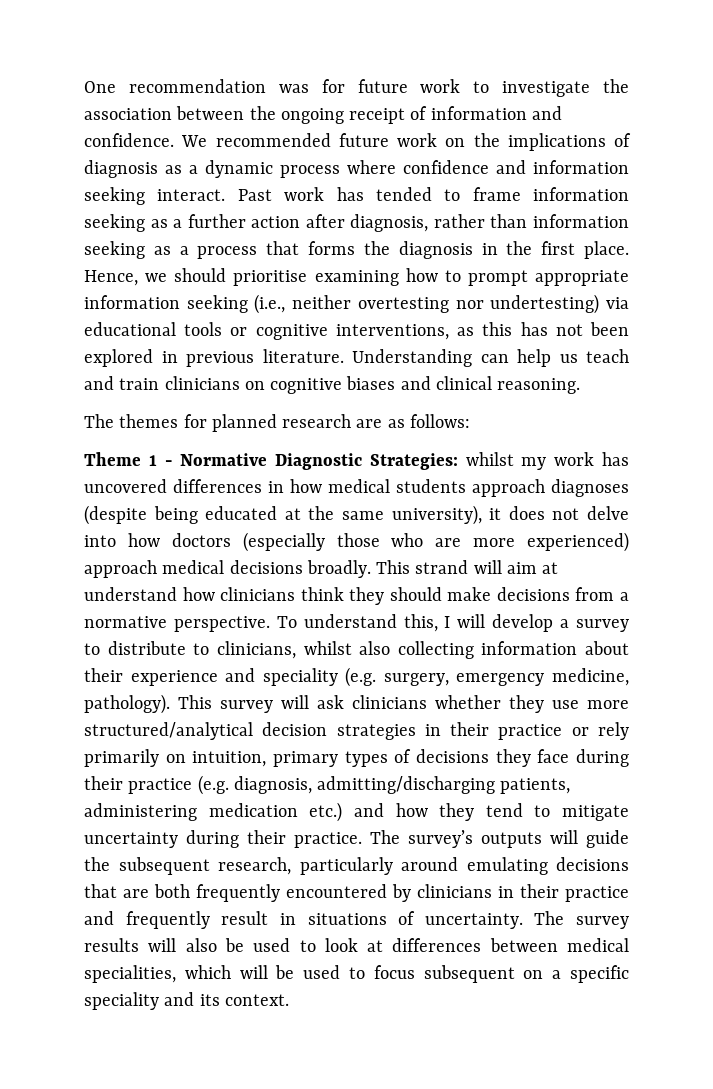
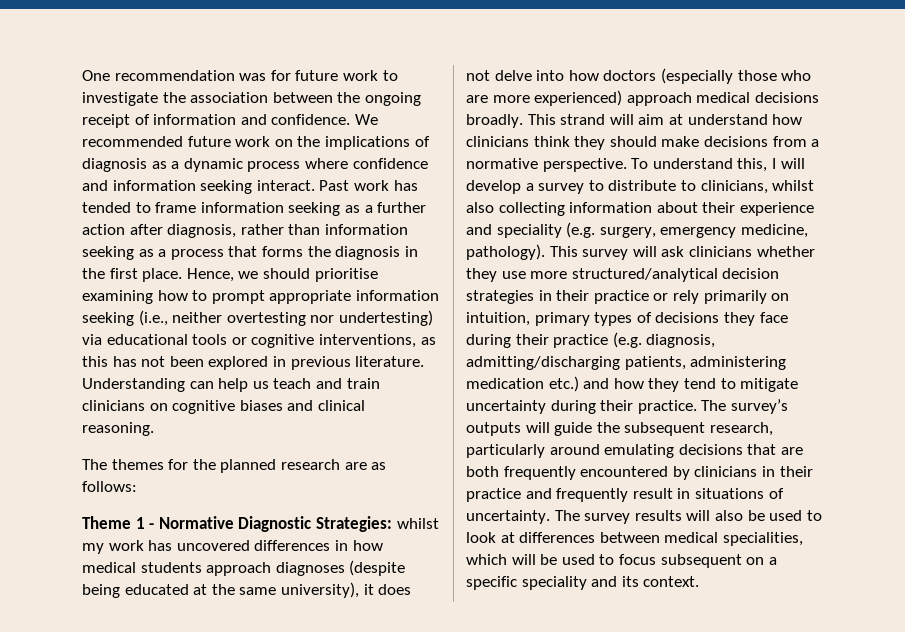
(207, 421) none -> [192,459,216,470] the

